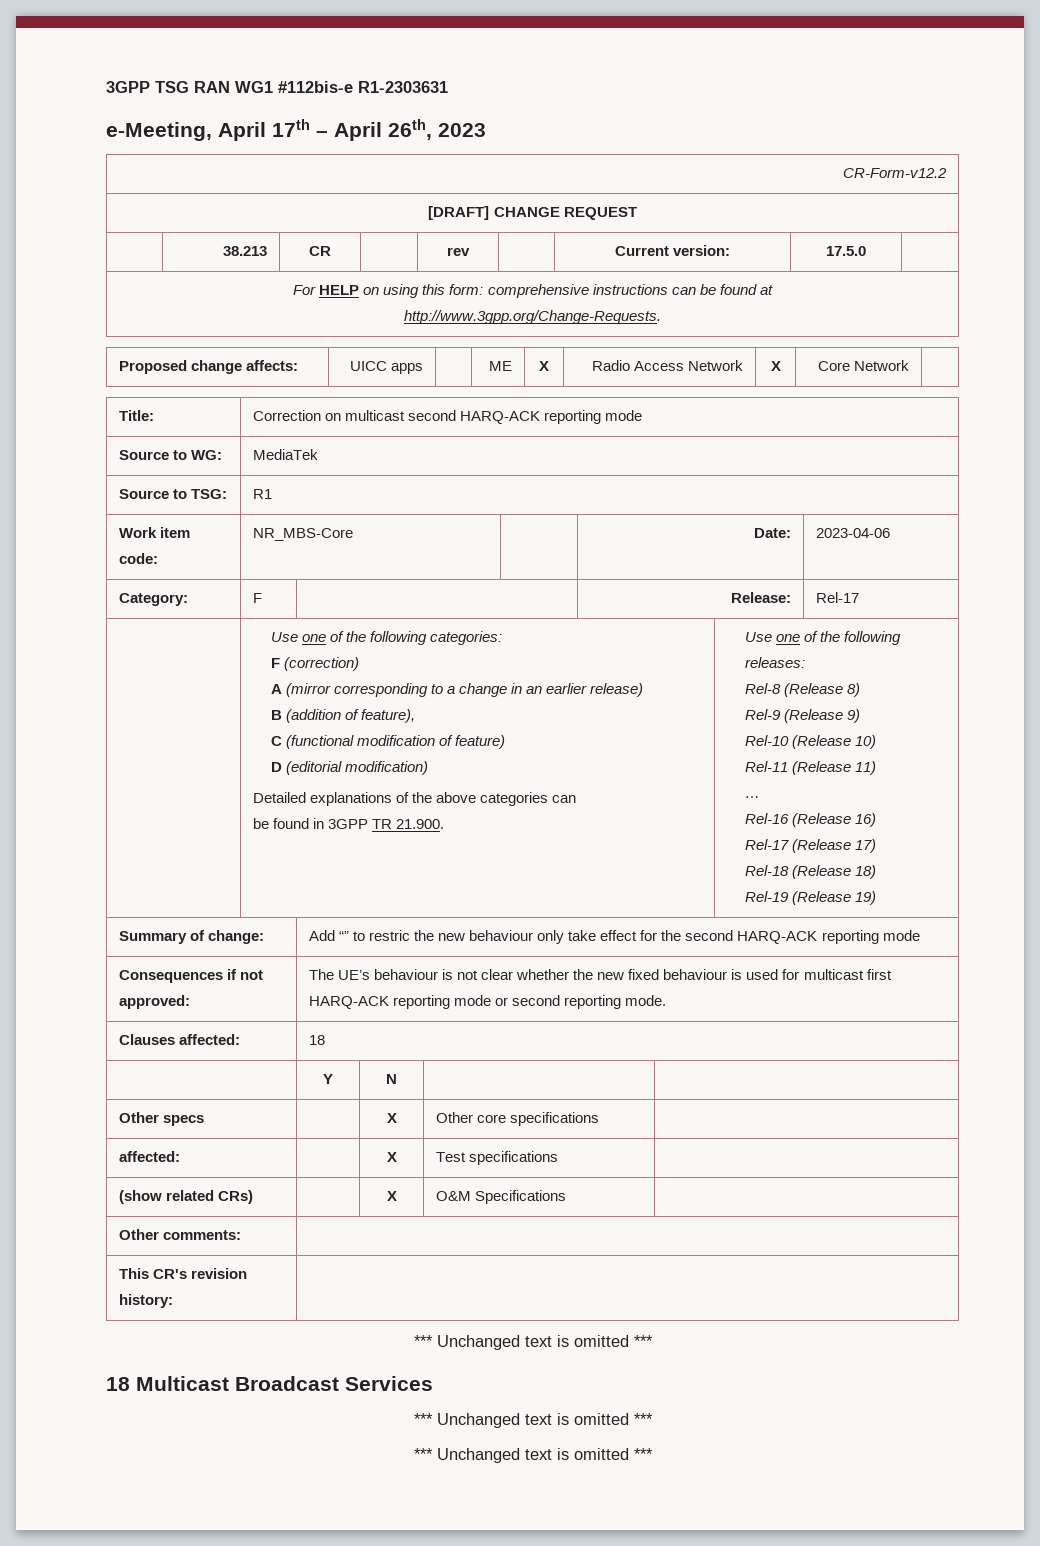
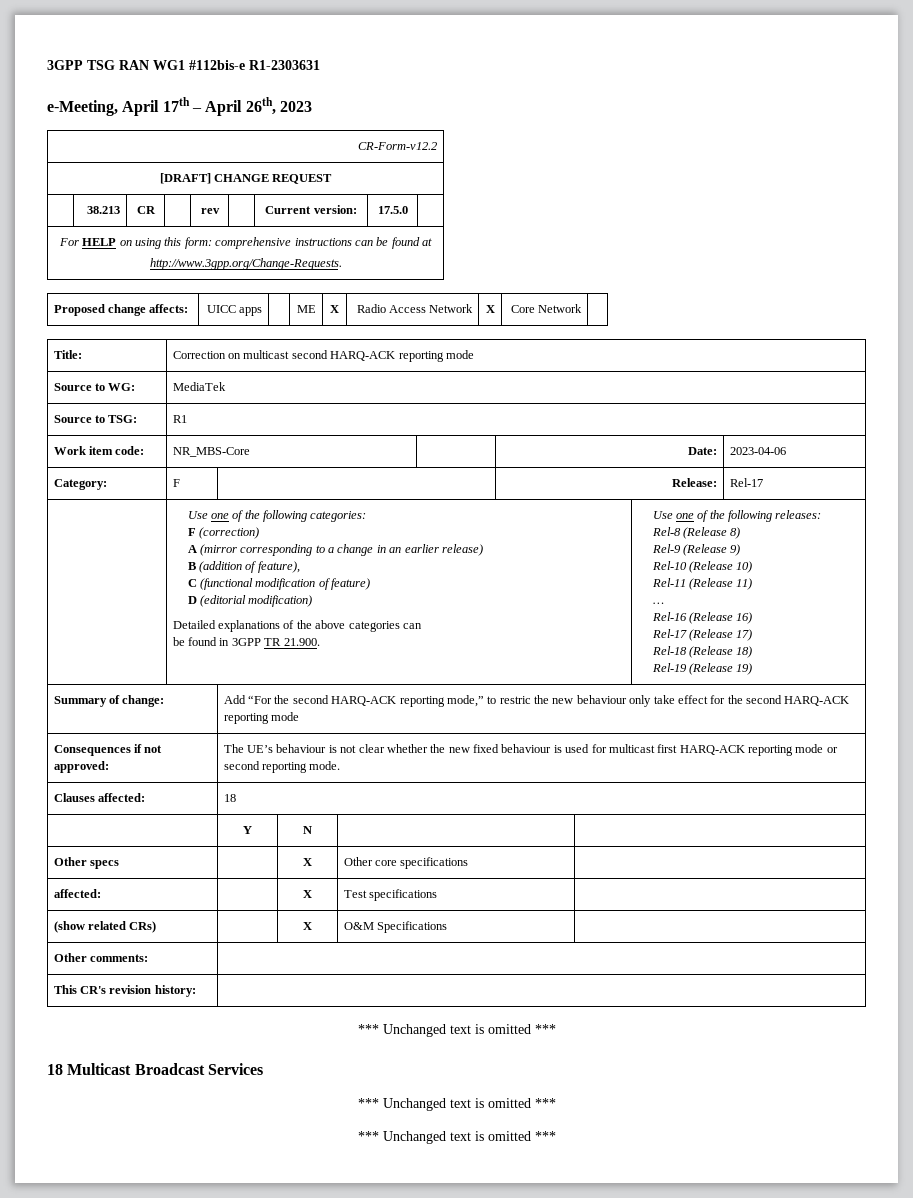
[338,931,349,941] “” -> [248,695,484,707] “For the second HARQ-ACK reporting mode,”

